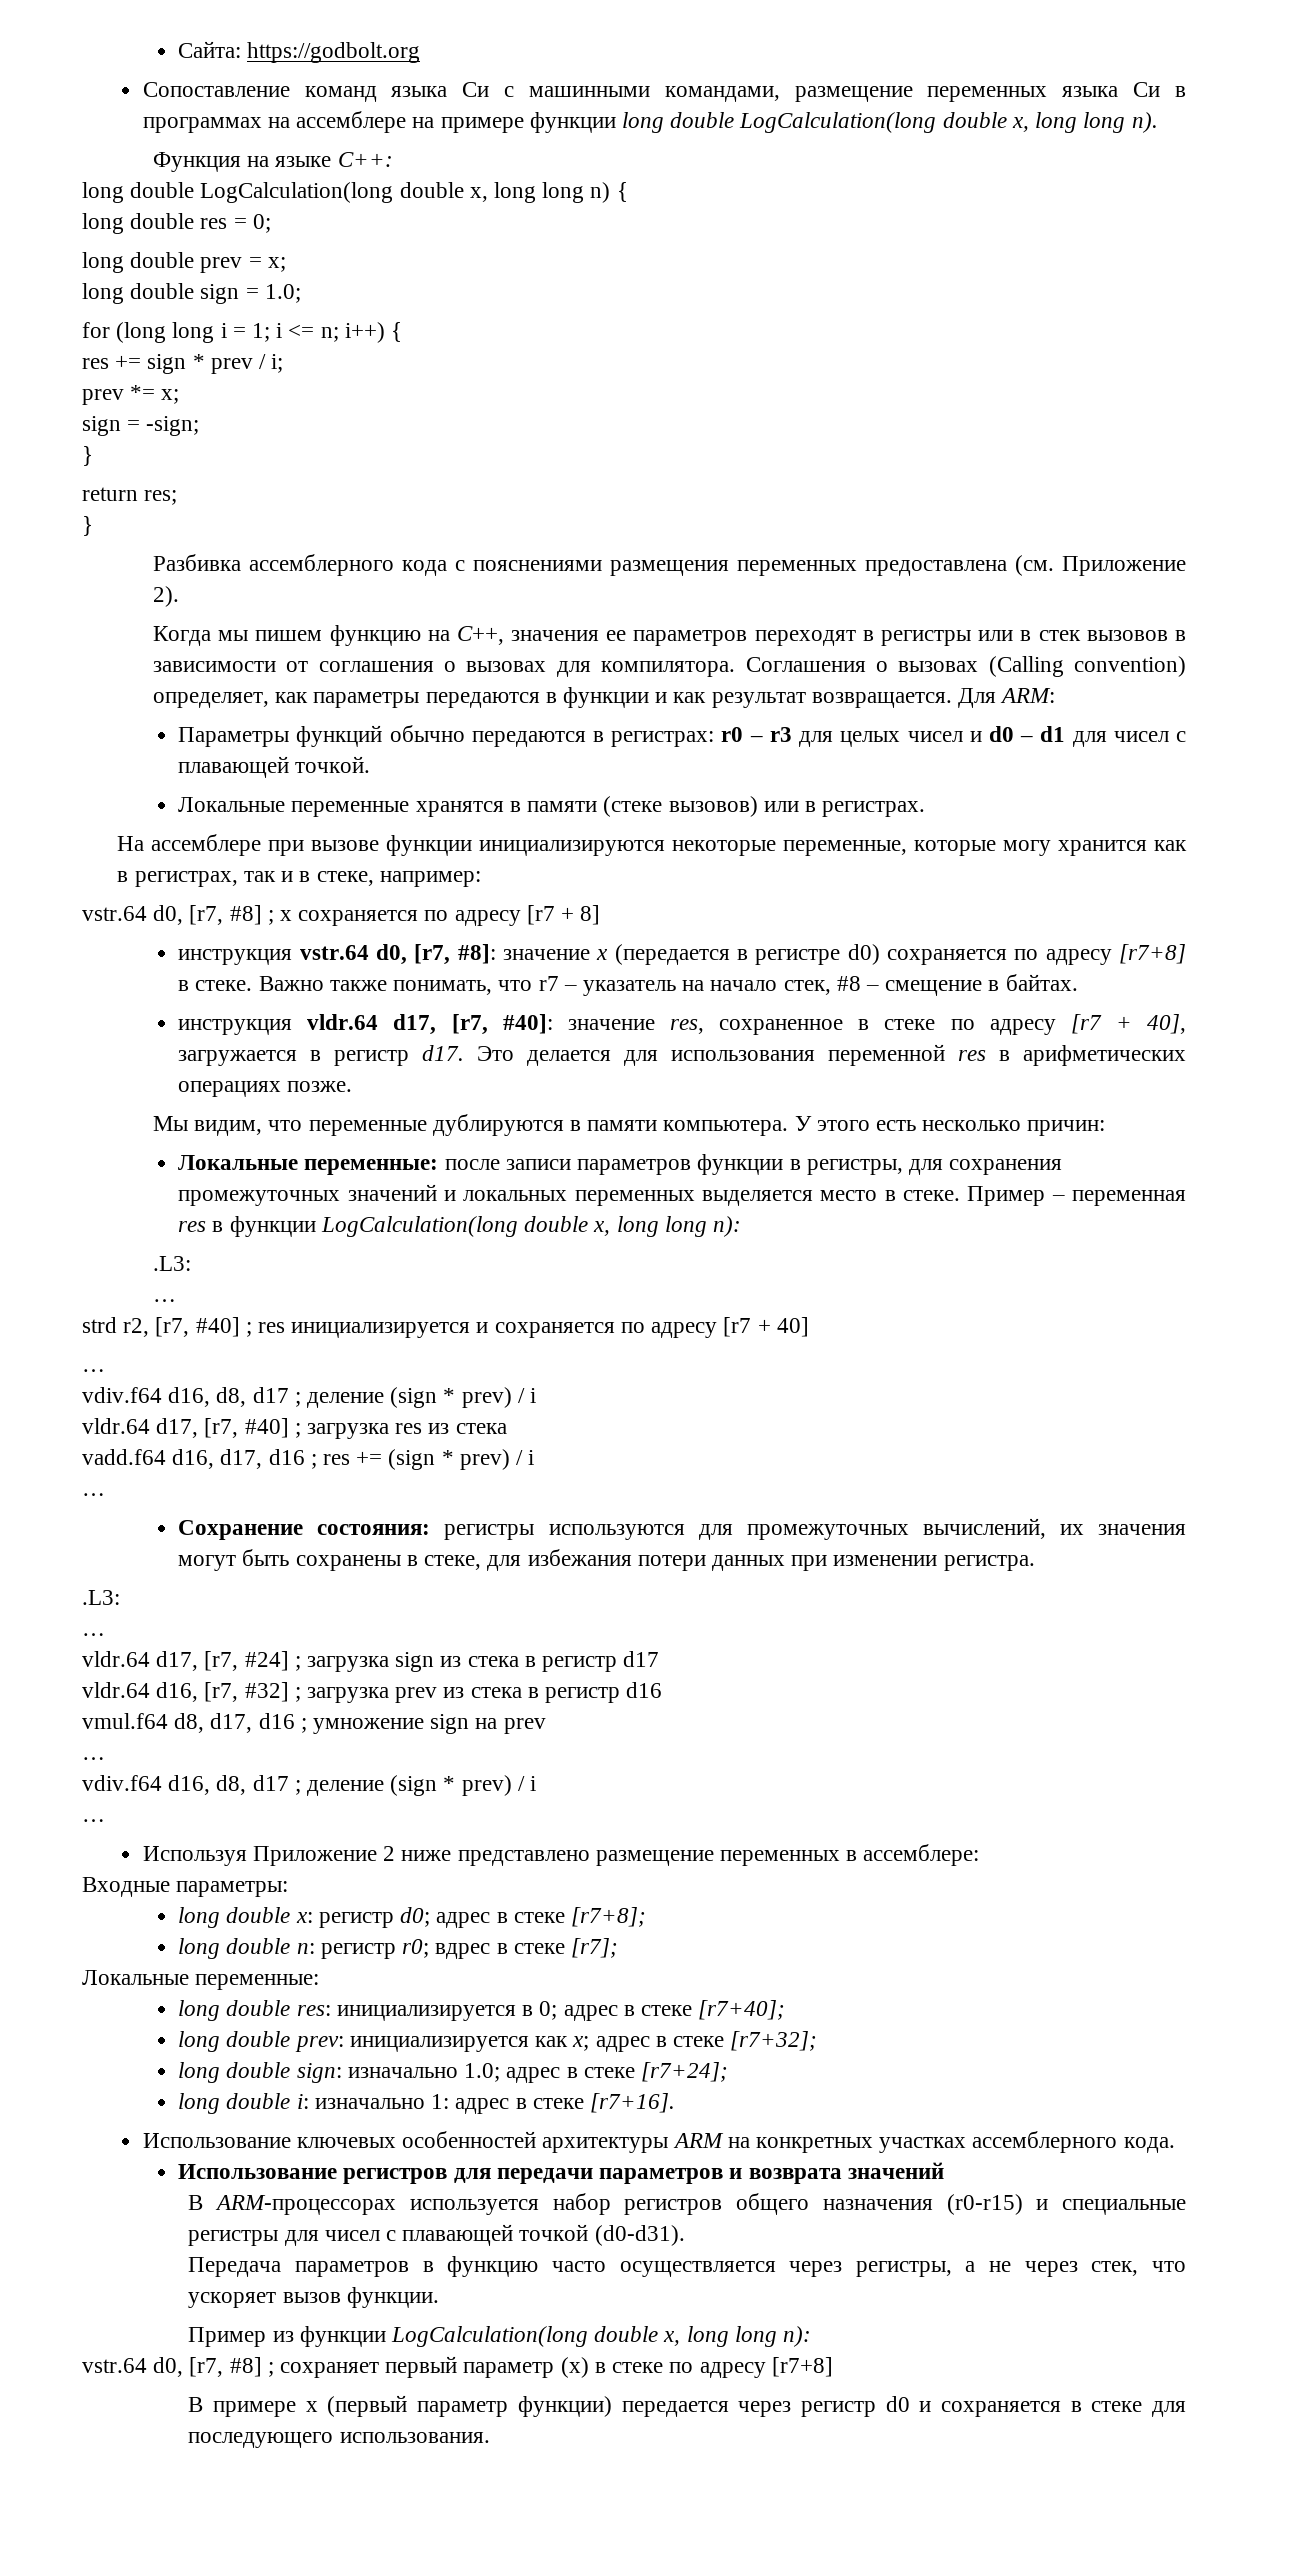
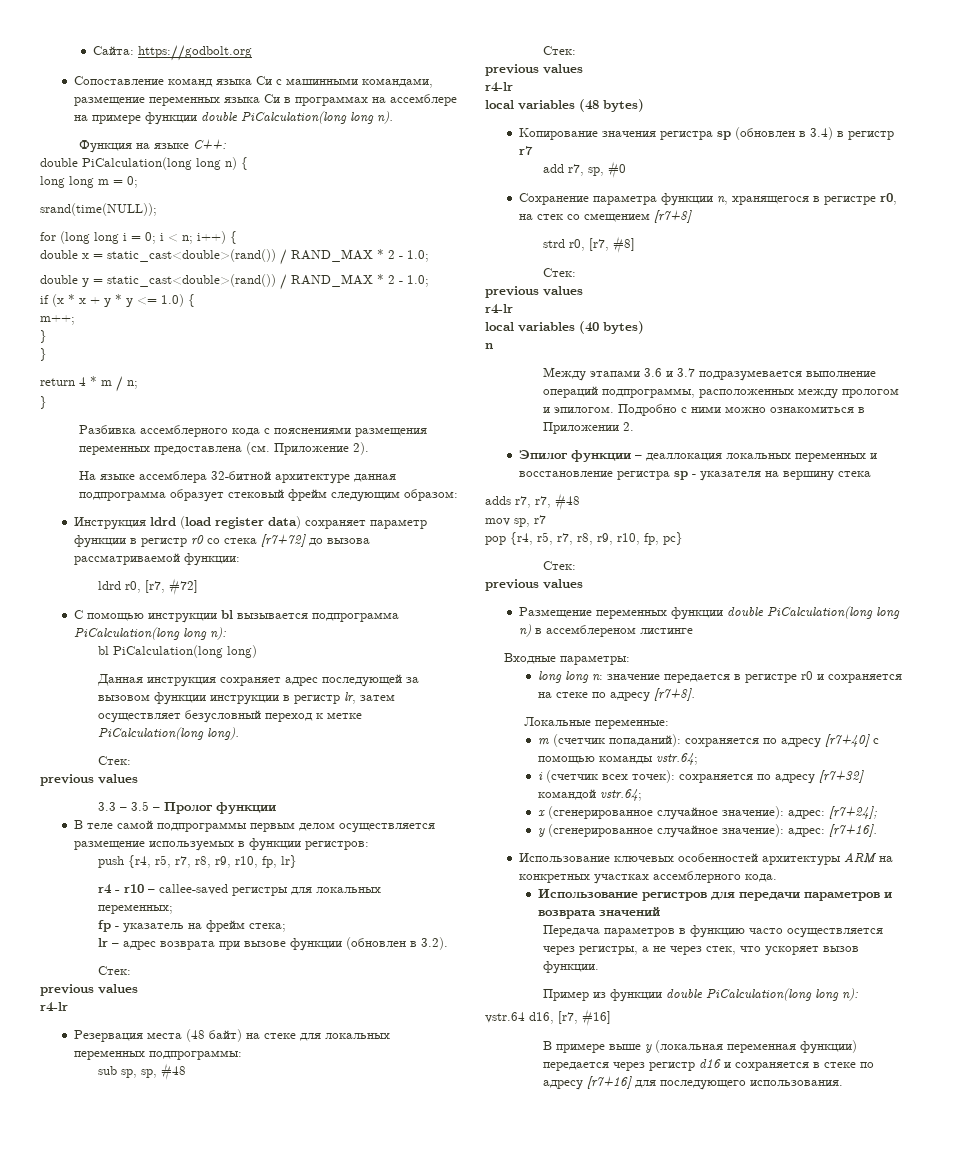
[622,112,1078,133] long double LogCalculation(long double x, long -> [200,111,347,124] double PiCalculation(long
[82,182,537,203] long double LogCalculation(long double x, long -> [40,157,192,170] double PiCalculation(long
[130,213,228,229] double res -> [69,176,109,188] long m
[82,252,286,273] [82,283,301,304] long double prev = x; // long double sign = 1.0; -> [40,203,157,216] srand(time(NULL));
[252,323,315,342] 1; i <= -> [145,232,178,244] 0; i <
[82,354,284,374] [82,385,180,405] [82,416,200,436] [82,446,93,466] [82,487,178,505] res += sign * prev / i; // prev *= x; // sign = -sign; // } // return res; -> [40,249,429,265] [40,274,429,290] [40,294,195,307] [40,315,75,325] [40,330,47,343] [40,348,47,361] [40,376,138,392] double x = static_cast<double>(rand()) / RAND_MAX * 2 - 1.0; // double y = static_cast<double>(rand()) / RAND_MAX * 2 - 1.0; // if (x * x + y * y <= 1.0) { // m++; // } // } // return 4 * m / n;
[152,625,1186,646] [152,656,1186,677] [152,687,1056,708] [178,725,1187,747] [178,756,371,778] [178,796,926,817] [117,834,1187,856] [117,871,481,887] [82,905,601,926] [178,944,1186,965] [178,974,1078,996] [178,1014,1186,1035] [178,1044,1186,1066] [178,1081,353,1097] [152,1114,1106,1136] [178,1154,1063,1175] [178,1184,1186,1206] [178,1216,741,1237] [152,1256,191,1271] [152,1299,176,1302] [82,1317,809,1338] [82,1369,105,1372] [82,1387,537,1408] [82,1418,507,1439] [82,1449,535,1470] [82,1493,105,1496] [178,1518,1186,1540] [178,1549,1035,1571] [82,1590,120,1605] [82,1633,105,1636] [82,1651,660,1672] [82,1682,663,1703] [82,1713,546,1734] [82,1757,105,1760] [82,1775,537,1796] [82,1819,105,1822] [142,1844,980,1866] [82,1877,289,1897] [178,1907,646,1928] [178,1938,618,1959] [82,1970,320,1990] [178,2000,786,2021] [178,2031,818,2052] [178,2062,728,2083] [178,2093,584,2114] Когда мы пишем функцию на С++, значения ее параметров переходят в регистры или в стек вызовов в зависимости от соглашения о вызовах для компилятора. Соглашения о вызовах (Calling convention) определяет, как параметры передаются в функции и как результат возвращается. Для ARM: // Параметры функций обычно передаются в регистрах: r0 – r3 для целых чисел и d0 – d1 для чисел с плавающей точкой. // Локальные переменные хранятся в памяти (стеке вызовов) или в регистрах. // На ассемблере при вызове функции инициализируются некоторые переменные, которые могу хранится как в регистрах, так и в стеке, например: // vstr.64 d0, [r7, #8] ; x сохраняется по адресу [r7 + 8] // инструкция vstr.64 d0, [r7, #8]: значение x (передается в регистре d0) сохраняется по адресу [r7+8] в стеке. Важно также понимать, что r7 – указатель на начало стек, #8 – смещение в байтах. // инструкция vldr.64 d17, [r7, #40]: значение res, сохраненное в стеке по адресу [r7 + 40], загружается в регистр d17. Это делается для использования переменной res в арифметических операциях позже. // Мы видим, что переменные дублируются в памяти компьютера. У этого есть несколько причин: // Локальные переменные: после записи параметров функции в регистры, для сохранения промежуточных значений и локальных переменных выделяется место в стеке. Пример – переменная res в функции LogCalculation(long double x, long long n): // .L3: // … // strd r2, [r7, #40] ; res инициализируется и сохраняется по адресу [r7 + 40] // … // vdiv.f64 d16, d8, d17 ; деление (sign * prev) / i // vldr.64 d17, [r7, #40] ; загрузка res из стека // vadd.f64 d16, d17, d16 ; res += (sign * prev) / i // … // Сохранение состояния: регистры используются для промежуточных вычислений, их значения могут быть сохранены в стеке, для избежания потери данных при изменении регистра. // .L3: // … // vldr.64 d17, [r7, #24] ; загрузка sign из стека в регистр d17 // vldr.64 d16, [r7, #32] ; загрузка prev из стека в регистр d16 // vmul.f64 d8, d17, d16 ; умножение sign на prev // … // vdiv.f64 d16, d8, d17 ; деление (sign * prev) / i // … // Используя Приложение 2 ниже представлено размещение переменных в ассемблере: // Входные параметры: // long double x: регистр d0; адрес в стеке [r7+8]; // long double n: регистр r0; вдрес в стеке [r7]; // Локальные переменные: // long double res: инициализируется в 0; адрес в стеке [r7+40]; // long double prev: инициализируется как x; адрес в стеке [r7+32]; // long double sign: изначально 1.0; адрес в стеке [r7+24]; // long double i: изначально 1: адрес в стеке -> [78,471,396,484] [78,489,458,502] [73,516,427,530] [73,533,370,548] [73,553,240,566] [98,578,199,595] [73,610,399,623] [73,627,226,640] [98,645,258,658] [97,674,420,687] [98,692,396,705] [98,710,363,723] [98,727,240,740] [98,756,132,765] [40,774,138,786] [98,801,277,814] [73,820,435,833] [73,838,369,851] [98,855,298,868] [98,884,382,896] [98,904,174,914] [98,920,287,933] [98,937,449,951] [98,966,132,975] [40,984,138,996] [40,1002,68,1012] [73,1029,390,1042] [73,1050,242,1060] [98,1063,187,1080] [543,46,577,55] [485,64,583,76] [485,82,513,92] [485,99,644,112] [518,127,894,140] [518,146,533,155] [543,161,627,178] [518,193,897,206] [518,209,692,223] [543,236,636,253] [543,268,577,277] [485,286,583,298] [485,304,513,314] [485,321,644,334] [485,343,493,349] [543,367,877,381] [543,386,900,399] [543,404,866,416] [543,422,635,434] [518,450,877,462] [518,471,871,481] [485,493,580,510] [485,515,546,527] [485,532,683,545] [543,561,577,570] [485,579,583,591] [518,606,900,620] [518,624,693,637] [504,653,631,665] [538,671,903,683] [538,687,696,702] [523,717,669,729] [538,733,880,748] [538,753,699,765] [538,769,865,784] [538,789,643,801] [538,805,878,820] [538,824,826,838] На языке ассемблера 32-битной архитектуре данная подпрограмма образует стековый фрейм следующим образом: // Инструкция ldrd (load register data) сохраняет параметр функции в регистр r0 со стека [r7+72] до вызова рассматриваемой функции: // ldrd r0, [r7, #72] // С помощью инструкции bl вызывается подпрограмма PiCalculation(long long n): // bl PiCalculation(long long) // Данная инструкция сохраняет адрес последующей за вызовом функции инструкции в регистр lr, затем осуществляет безусловный переход к метке PiCalculation(long long). // Стек: // previous values // 3.3 – 3.5 – Пролог функции // В теле самой подпрограммы первым делом осуществляется размещение используемых в функции регистров: // push {r4, r5, r7, r8, r9, r10, fp, lr} // r4 - r10 – callee-saved регистры для локальных переменных; // fp - указатель на фрейм стека; // lr – адрес возврата при вызове функции (обновлен в 3.2). // Стек: // previous values // r4-lr // Резервация места (48 байт) на стеке для локальных переменных подпрограммы: // sub sp, sp, #48 // Стек: // previous values // r4-lr // local variables (48 bytes) // Копирование значения регистра sp (обновлен в 3.4) в регистр r7 // add r7, sp, #0 // Сохранение параметра функции n, хранящегося в регистре r0, на стек со смещением [r7+8] // strd r0, [r7, #8] // Стек: // previous values // r4-lr // local variables (40 bytes) // n // Между этапами 3.6 и 3.7 подразумевается выполнение операций подпрограммы, расположенных между прологом и эпилогом. Подробно с ними можно ознакомиться в Приложении 2. // Эпилог функции – деаллокация локальных переменных и восстановление регистра sp - указателя на вершину стека // adds r7, r7, #48 // mov sp, r7 // pop {r4, r5, r7, r8, r9, r10, fp, pc} // Стек: // previous values // Размещение переменных функции double PiCalculation(long long n) в ассемблереном листинге // Входные параметры: // long long n: значение передается в регистре r0 и сохраняется на стеке по адресу [r7+8]. // Локальные переменные: // m (счетчик попаданий): сохраняется по адресу [r7+40] с помощью команды vstr.64; // i (счетчик всех точек): сохраняется по адресу [r7+32] командой vstr.64; // x (сгенерированное случайное значение): адрес: [r7+24]; // y (сгенерированное случайное значение): адрес:
[188,2193,1186,2215] [188,2224,685,2246] // В ARM-процессорах используется набор регистров общего назначения (r0-r15) и специальные регистры для чисел с плавающей точкой (d0-d31). -> (661, 911) none
[391,2326,729,2347] LogCalculation(long double x, long -> [666,988,813,1001] double PiCalculation(long
[153,2356,833,2378] [188,2395,1143,2417] d0, [r7, #8] ; сохраняет первый параметр (x) в стеке по адресу [r7+8] // В примере x (первый параметр функции) передается через регистр d0 и сохраняется в стеке -> [529,1009,611,1026] [543,1040,858,1054] [543,1059,875,1071] [543,1075,633,1090] d16, [r7, #16] // В примере выше y (локальная переменная функции) передается через регистр d16 и сохраняется в стеке по адресу [r7+16]

